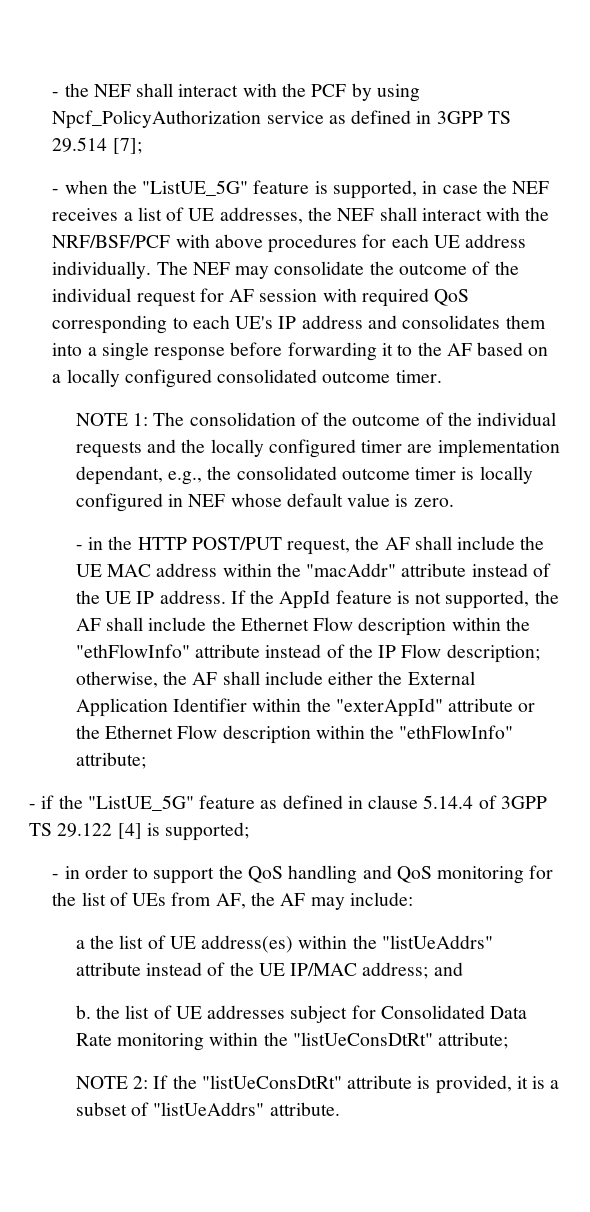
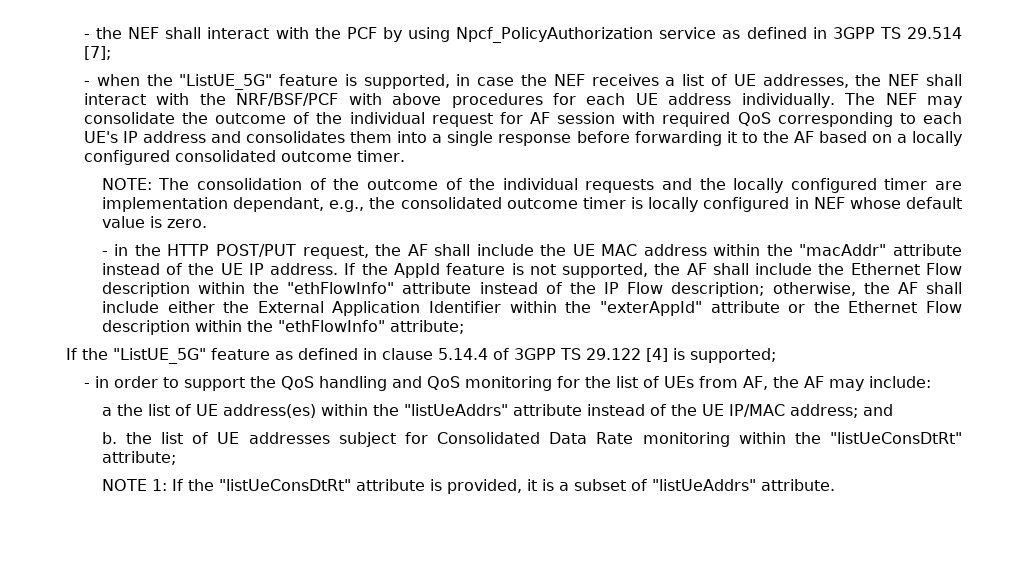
[75,413,149,426] NOTE 1: -> [101,178,152,190] NOTE:
[29,795,55,809] - if -> [66,348,77,360] If
[133,1076,149,1089] 2: -> [151,479,167,491] 1:

